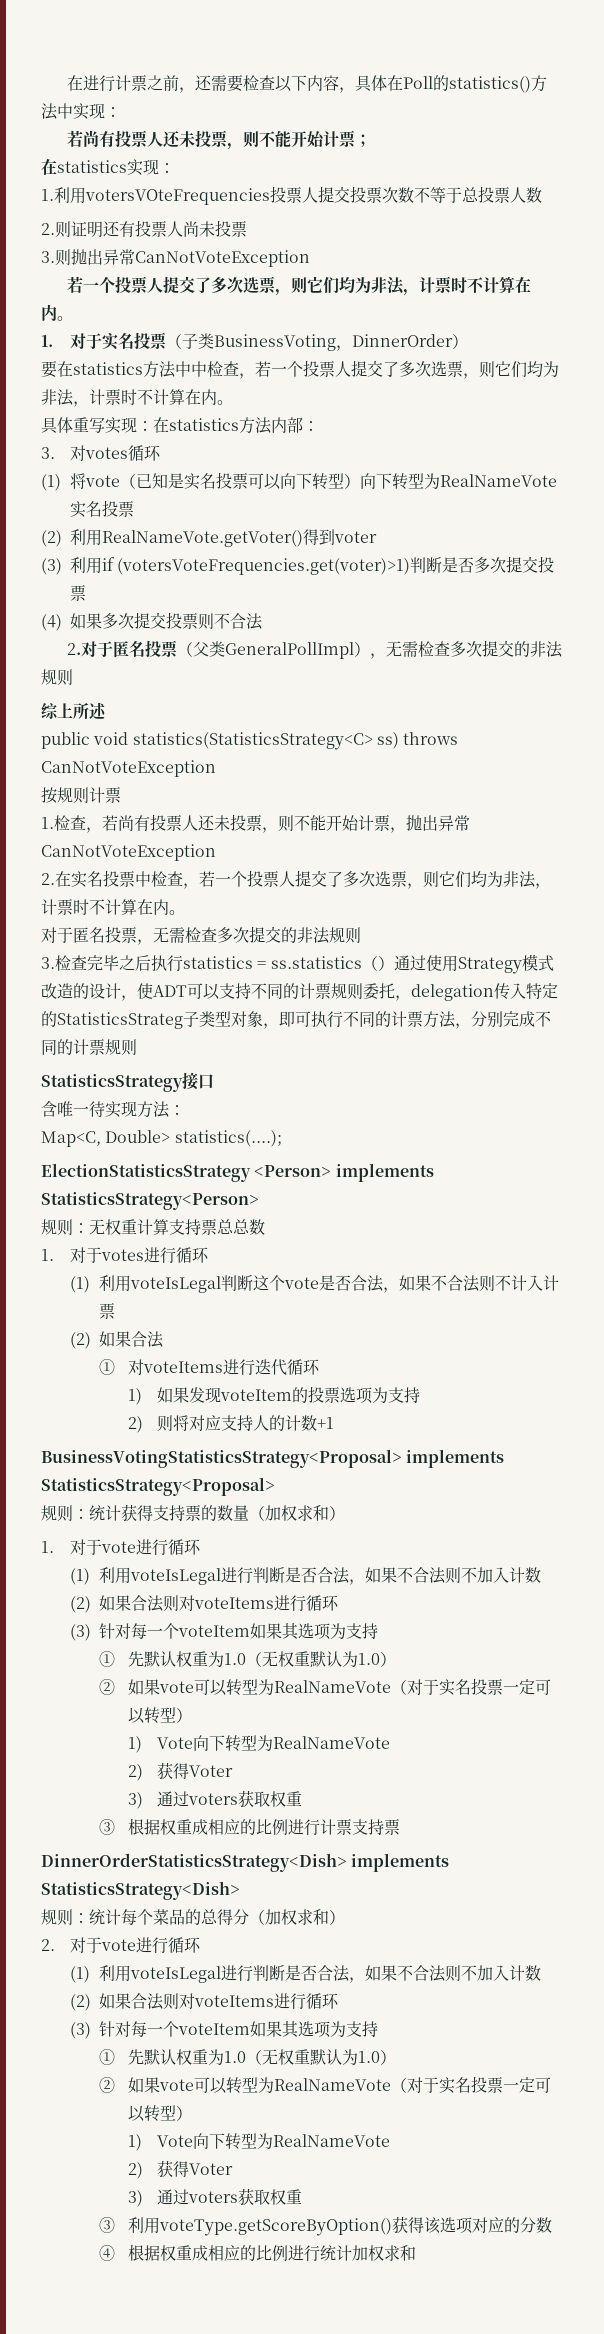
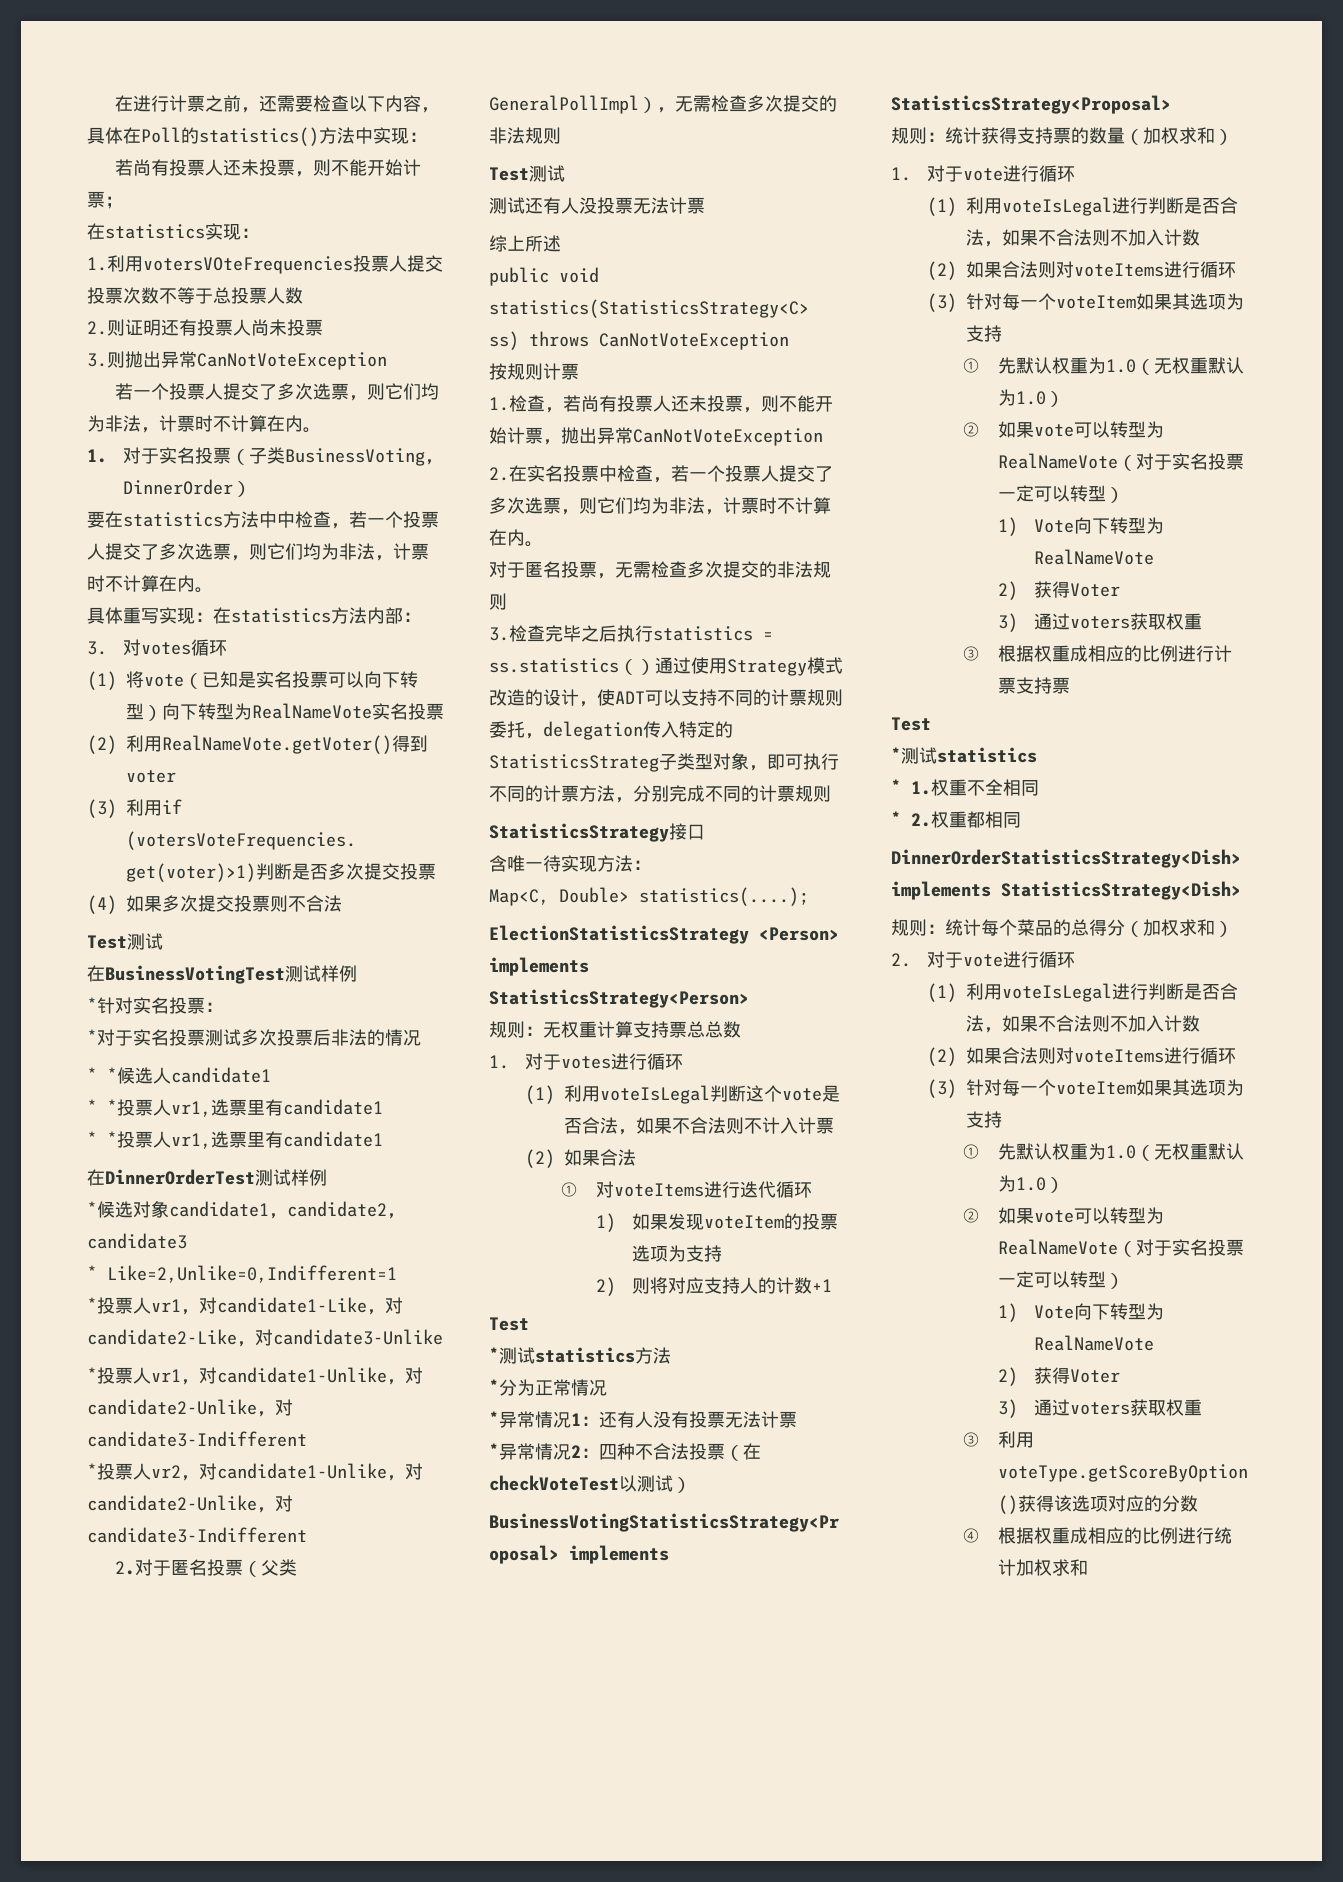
(264, 621) none -> [87,933,163,950] [87,965,357,984] [87,997,223,1014] [87,1029,421,1046] [87,1067,271,1084] [87,1099,383,1117] [87,1131,383,1149] [87,1169,327,1186] [87,1201,405,1219] [87,1233,187,1249] [87,1265,397,1283] [87,1297,403,1315] [87,1329,443,1347] [87,1367,423,1385] [87,1399,293,1417] [87,1431,307,1447] [87,1463,423,1481] [87,1495,293,1513] [87,1527,307,1543] // Test测试 // 在BusinessVotingTest测试样例 // *针对实名投票： // *对于实名投票测试多次投票后非法的情况 // * *候选人candidate1 // * *投票人vr1,选票里有candidate1 // * *投票人vr1,选票里有candidate1 // 在DinnerOrderTest测试样例 // *候选对象candidate1，candidate2，candidate3 // * Like=2,Unlike=0,Indifferent=1 // *投票人vr1，对candidate1-Like，对candidate2-Like，对candidate3-Unlike // *投票人vr1，对candidate1-Unlike，对candidate2-Unlike，对candidate3-Indifferent // *投票人vr2，对candidate1-Unlike，对candidate2-Unlike，对candidate3-Indifferent
(73, 677) none -> [489,165,565,182] [489,197,705,214] // Test测试 // 测试还有人没投票无法计票
(335, 1423) none -> [489,1317,529,1331] [489,1347,671,1364] [489,1379,607,1396] [489,1411,797,1428] [489,1443,761,1461] [489,1475,691,1493] // Test // *测试statistics方法 // *分为正常情况 // *异常情况1：还有人没有投票无法计票 // *异常情况2：四种不合法投票（在checkVoteTest以测试）
(401, 1827) none -> [891,717,931,731] [891,747,1037,764] [891,779,1039,796] [891,811,1021,828] // Test // *测试statistics // * 1.权重不全相同 // * 2.权重都相同

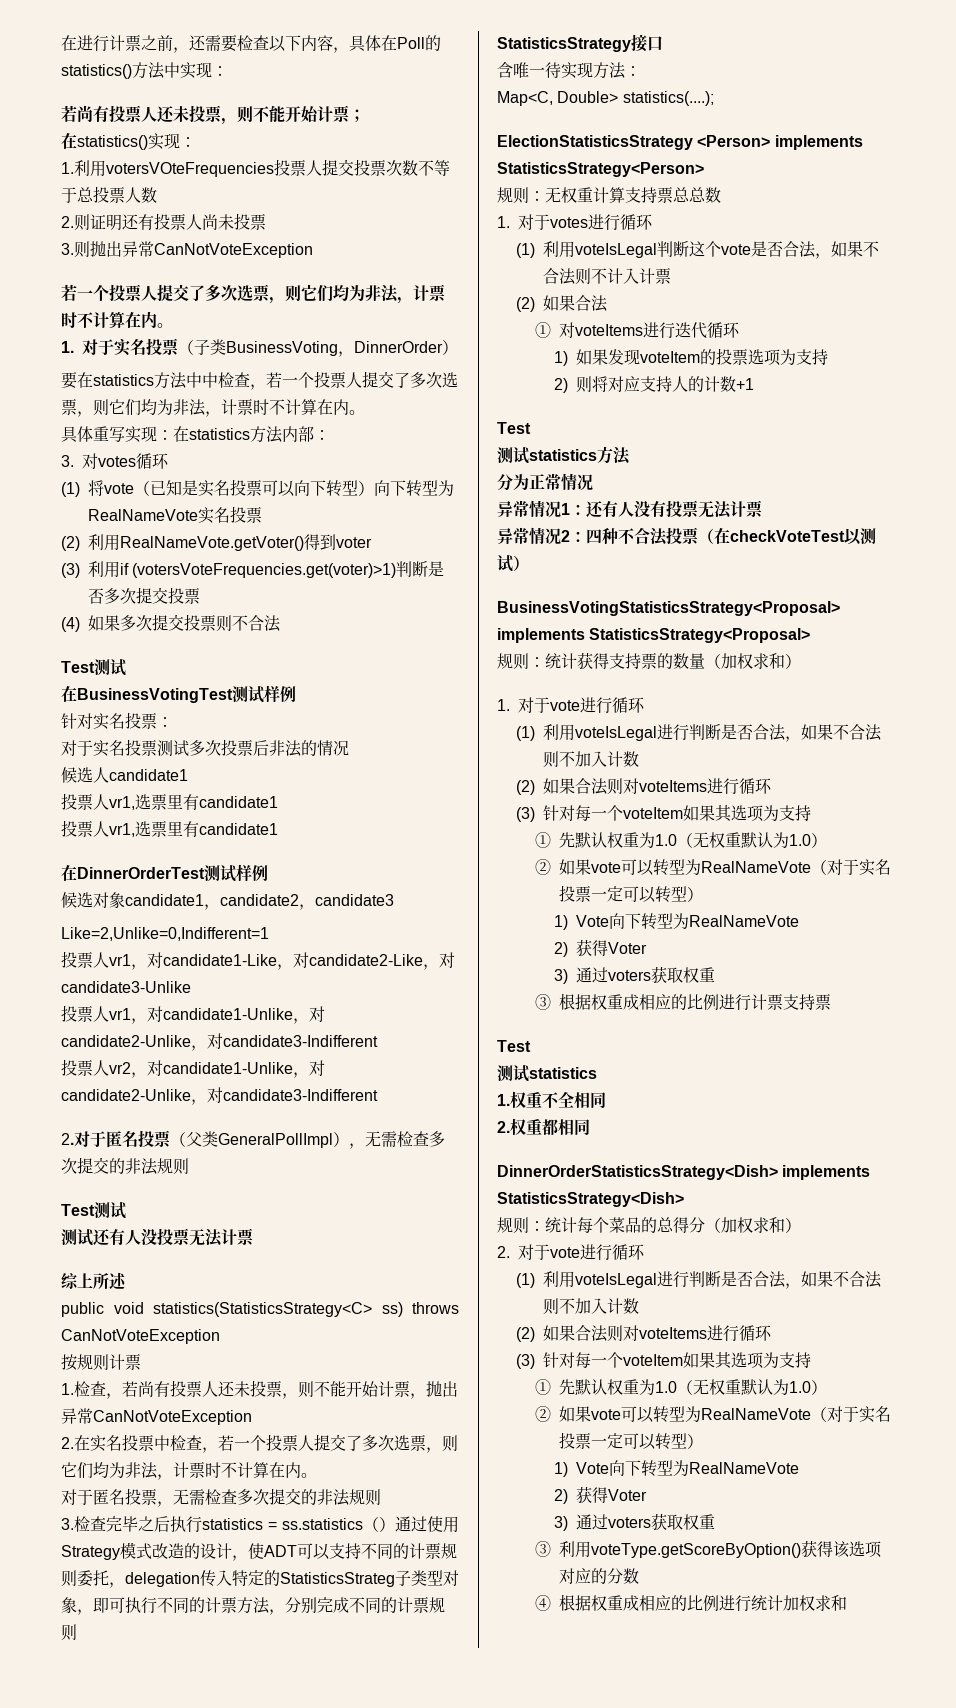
[105,224,205,239] statistics -> [77,135,148,150] statistics()
[87,997,97,1012] * -> (296, 694) none
[87,1029,97,1044] * -> (173, 722) none
[87,1067,117,1082] * * -> (349, 748) none
[87,1099,383,1117] [87,1131,117,1146] * *投票人vr1,选票里有candidate1 // * * -> [61,793,278,810] 投票人vr1,选票里有candidate1 //
[87,1201,97,1216] * -> (268, 873) none
[87,1265,97,1280] * -> (394, 900) none
[87,1297,97,1312] * -> (269, 934) none
[87,1367,97,1382] * -> (191, 987) none
[87,1463,97,1478] * -> (378, 1041) none
[489,1347,499,1362] * -> (531, 428) none
[489,1379,499,1394] * -> (631, 456) none
[489,1411,499,1426] * -> (593, 482) none
[489,1443,499,1458] * -> (762, 509) none
[891,747,901,762] * -> (531, 1046) none
[891,779,901,794] * -> (597, 1073) none
[891,811,901,826] * -> (606, 1100) none

